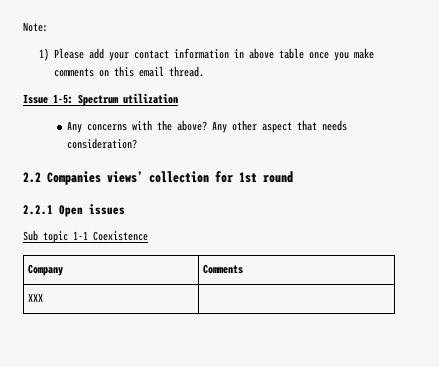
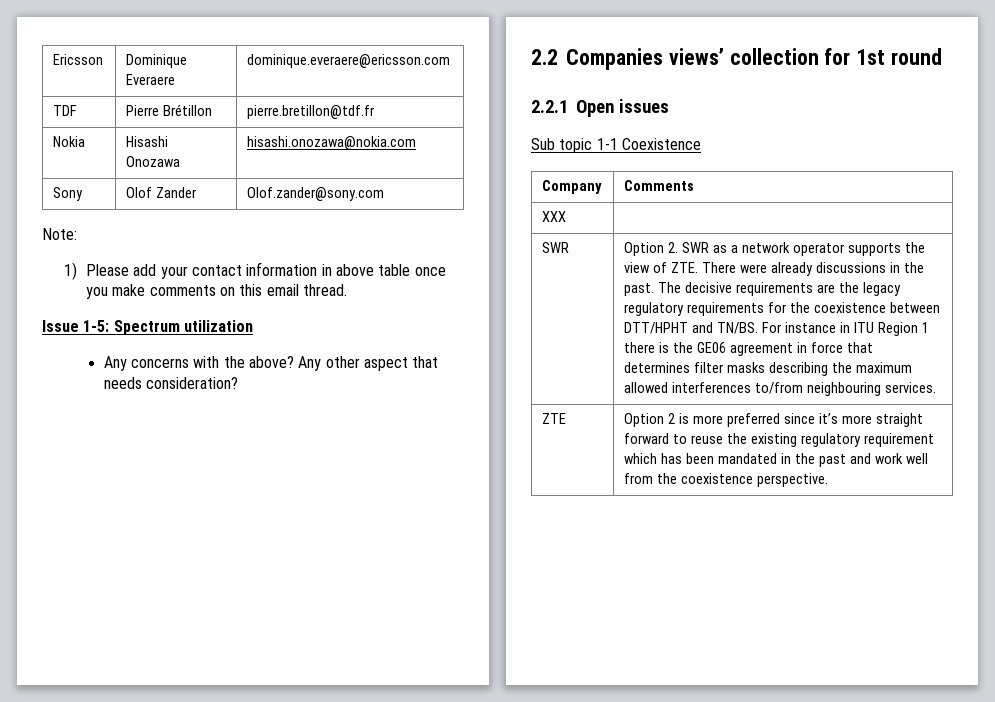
(23, 27) none -> [53,54,104,65] [126,54,188,68] [126,74,176,85] [247,54,451,68] [53,105,78,116] [126,104,213,116] [247,105,375,119] [53,136,86,147] [126,136,169,147] [126,156,181,167] [247,136,417,150] [53,187,84,201] [126,187,197,198] [247,187,385,201] Ericsson | Dominique Everaere | dominique.everaere@ericsson.com // TDF | Pierre Brétillon | pierre.bretillon@tdf.fr // Nokia | Hisashi Onozawa | hisashi.onozawa@nokia.com // Sony | Olof Zander | Olof.zander@sony.com //
(43, 297) none -> [542,242,570,253] [624,242,925,256] [624,262,924,276] [624,282,901,296] [624,302,940,316] [624,322,929,336] [624,342,873,356] [624,362,912,376] [624,382,936,396] [542,413,567,424] [624,413,923,427] [624,433,934,447] [624,453,928,467] [624,473,829,487] // SWR | Option 2. SWR as a network operator supports the view of ZTE. There were already discussions in the past. The decisive requirements are the legacy regulatory requirements for the coexistence between DTT/HPHT and TN/BS. For instance in ITU Region 1 there is the GE06 agreement in force that determines filter masks describing the maximum allowed interferences to/from neighbouring services. // ZTE | Option 2 is more preferred since it’s more straight forward to reuse the existing regulatory requirement which has been mandated in the past and work well from the coexistence perspective.

